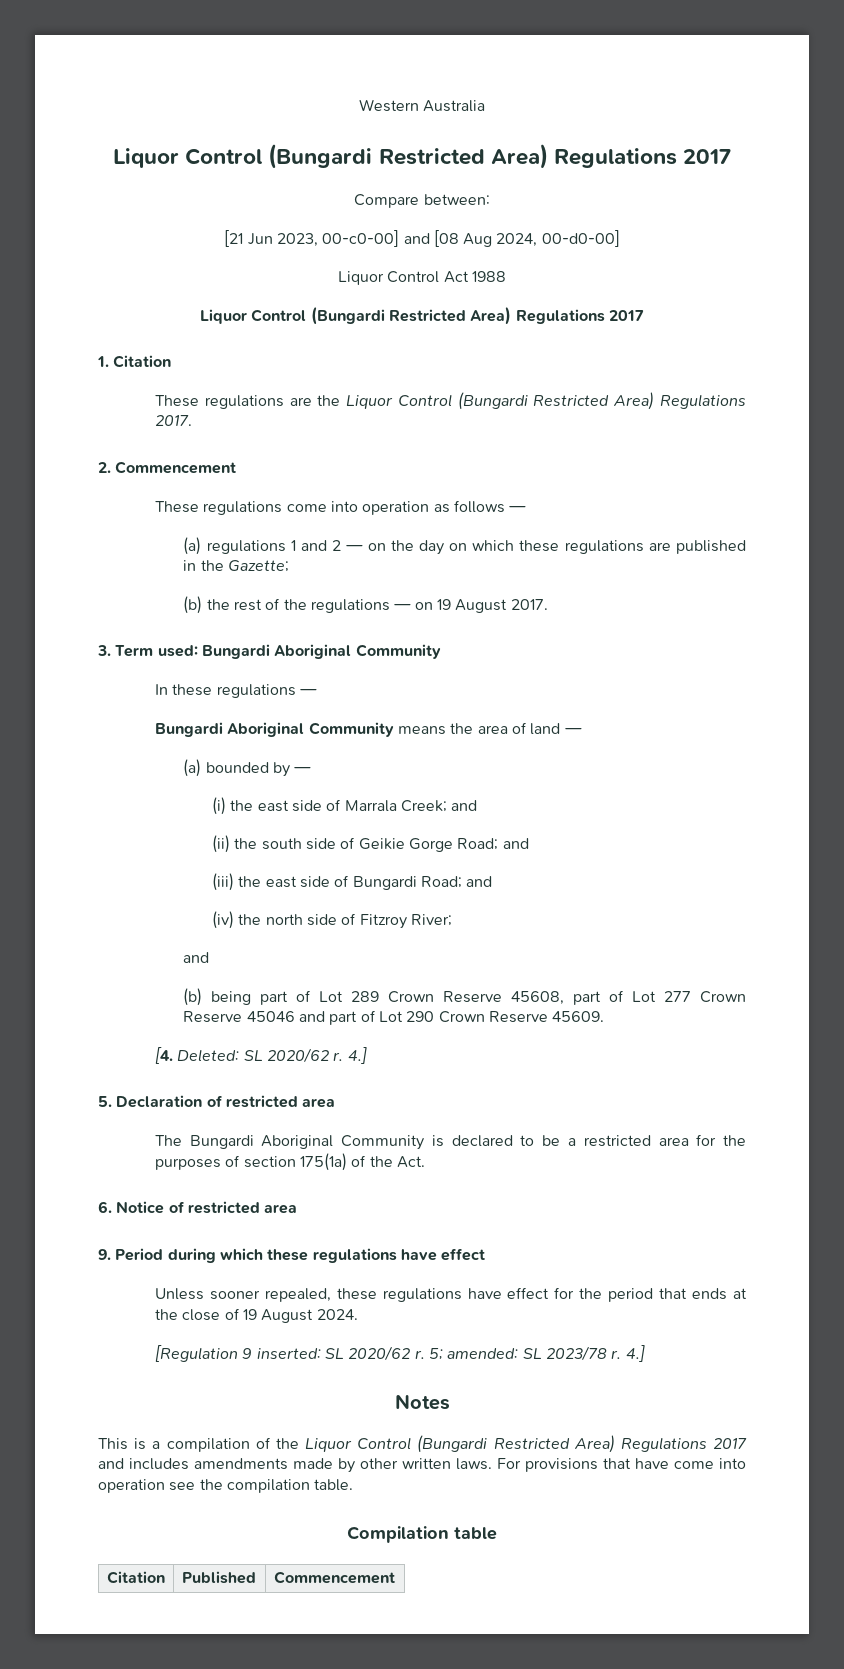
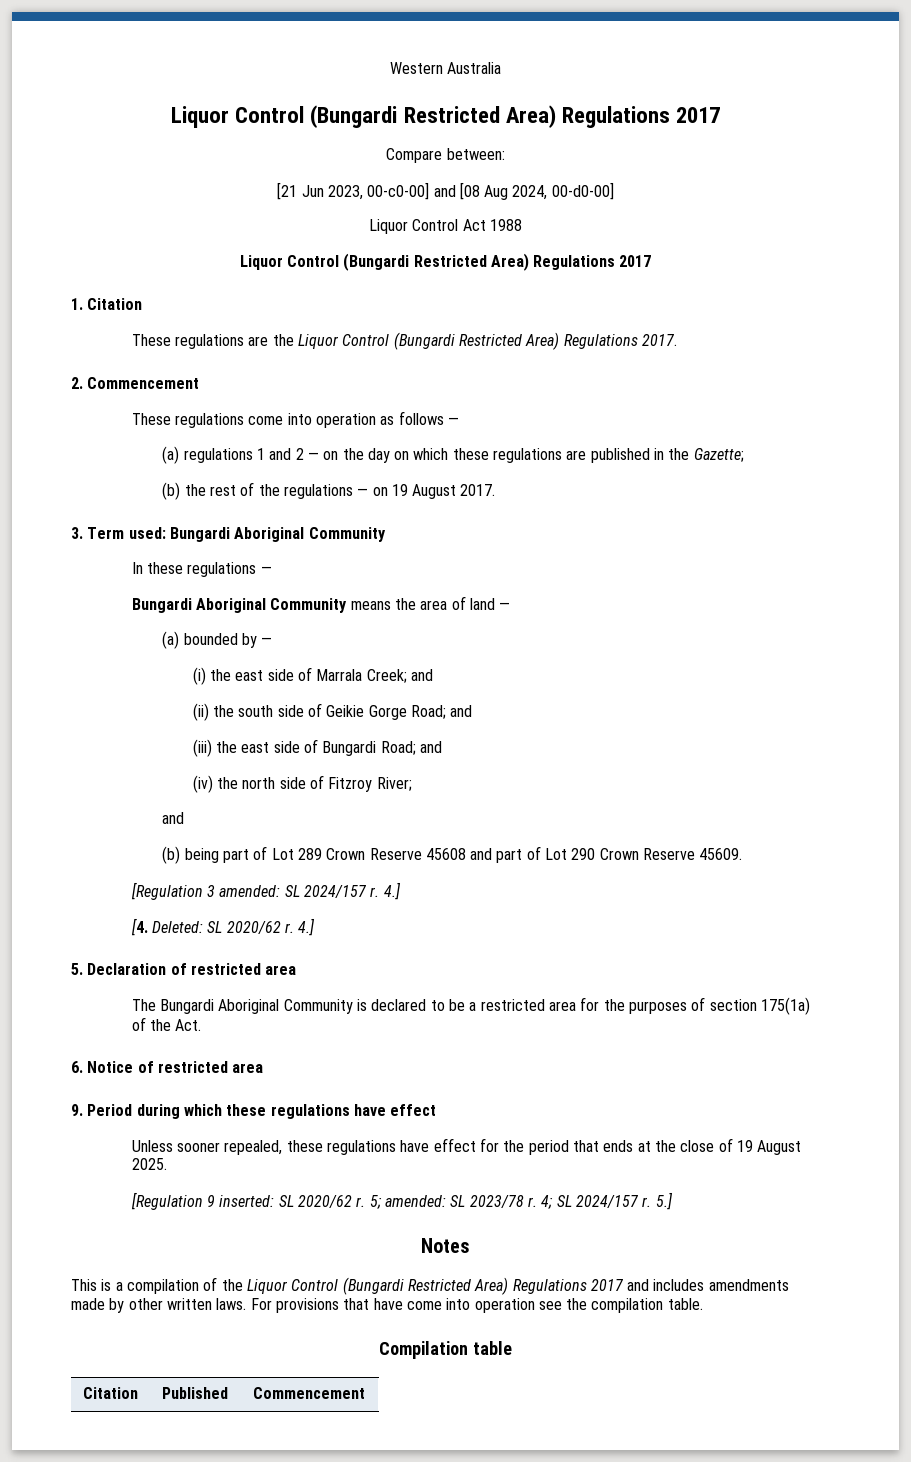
[511,990,747,1005] [183,1011,295,1023] 45608, part of Lot 277 Crown Reserve 45046 -> [425,848,466,860] 45608
(605, 1016) none -> [130,882,401,900] // [Regulation 3 amended: SL 2024/157 r. 4.]
[316,1309,358,1320] 2024. -> [131,1158,167,1170] 2025.
[625,1345,645,1362] 4.] -> [541,1192,673,1210] 4; SL 2024/157 r. 5.]

